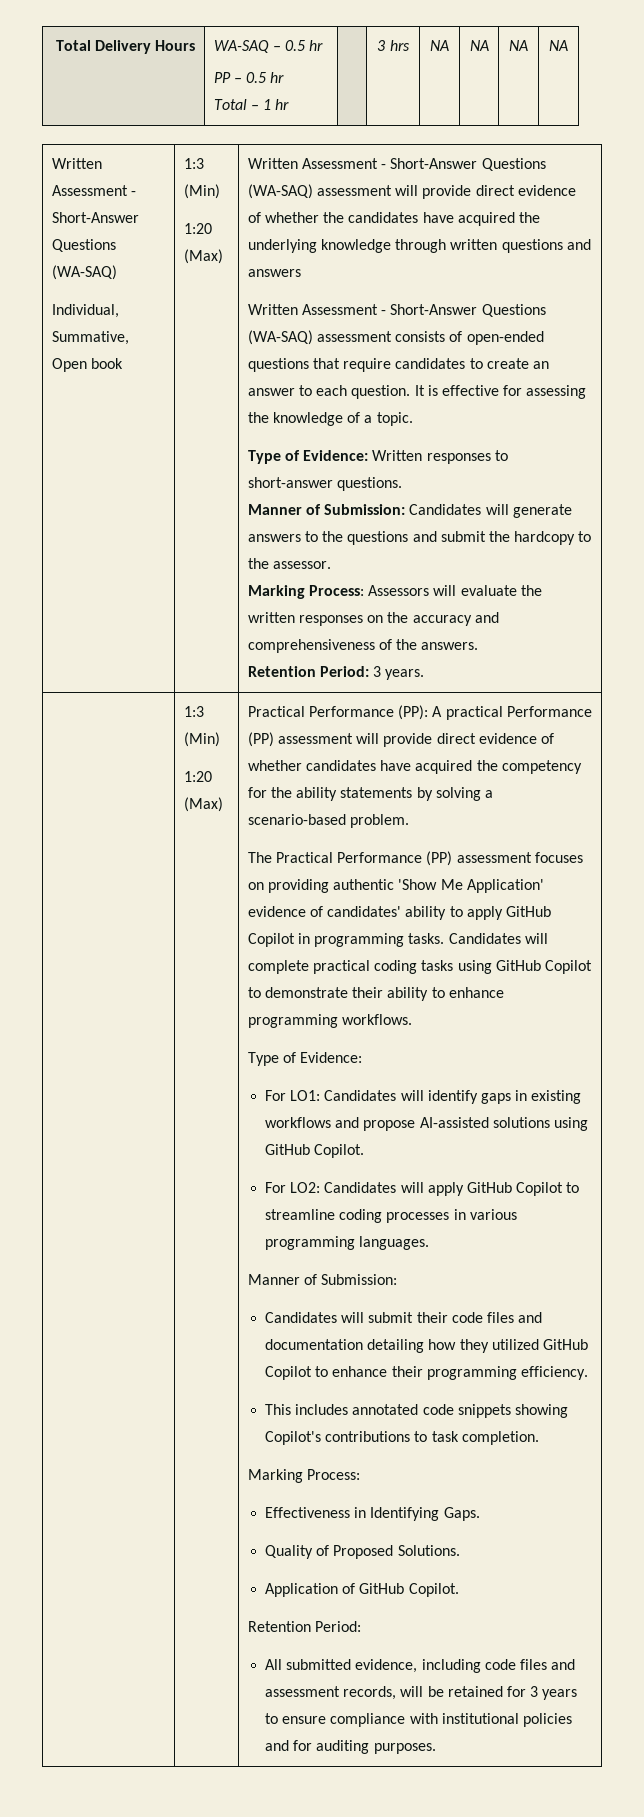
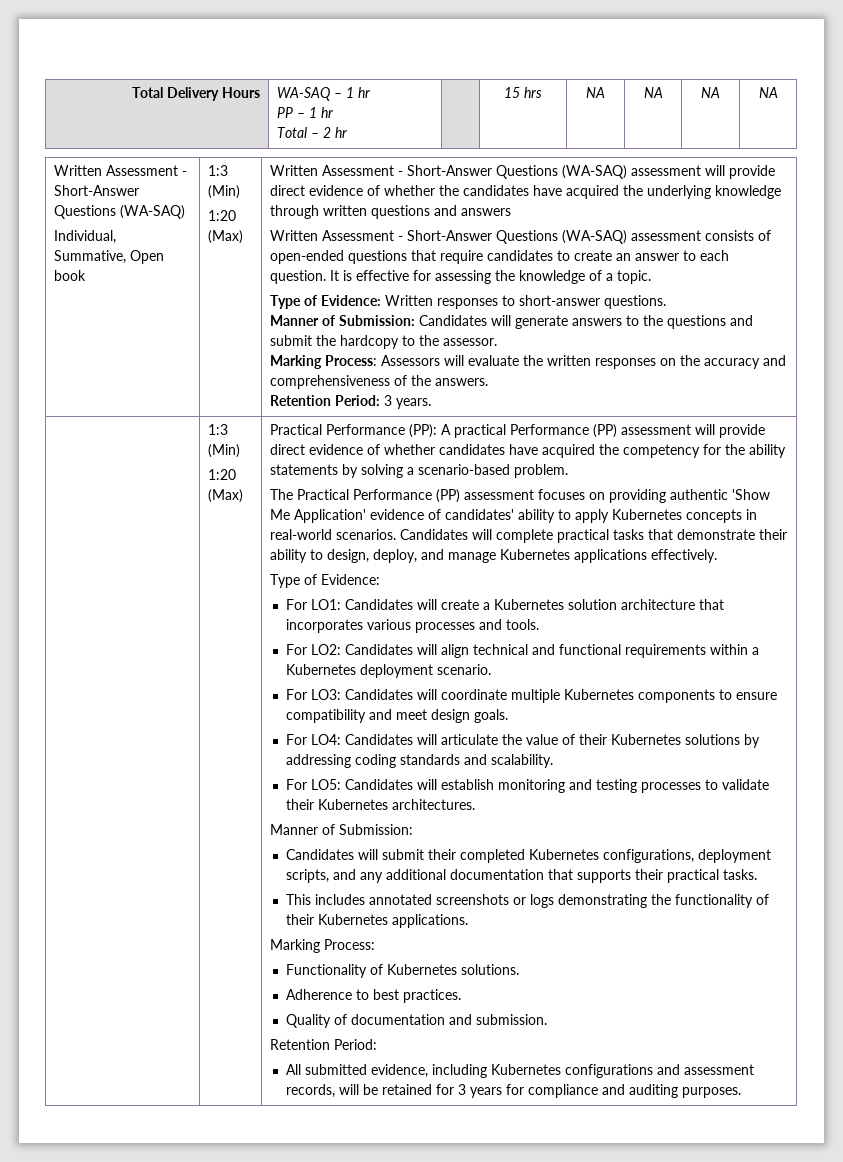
[285,40,306,51] 0.5 -> [346,87,355,98] 1
[246,72,267,83] 0.5 -> [309,107,318,118] 1
[263,99,272,110] 1 -> [323,127,332,138] 2
[377,40,386,51] 3 -> [504,87,520,98] 15
[506,906,552,917] [247,933,548,947] [247,960,593,974] [247,987,504,1001] [247,1014,413,1028] GitHub Copilot in programming tasks. Candidates will complete practical coding tasks using GitHub Copilot to demonstrate their ability to enhance programming workflows. -> [612,509,758,523] [270,529,788,543] [270,549,718,563] Kubernetes concepts in real-world scenarios. Candidates will complete practical tasks that demonstrate their ability to design, deploy, and manage Kubernetes applications effectively.
[427,1090,582,1104] [264,1117,588,1131] [264,1144,365,1158] [264,1182,580,1196] [264,1209,517,1223] [264,1236,430,1250] identify gaps in existing workflows and propose AI-assisted solutions using GitHub Copilot. // For LO2: Candidates will apply GitHub Copilot to streamline coding processes in various programming languages. -> [440,599,724,610] [285,619,539,633] [285,644,759,658] [285,664,491,678] [285,689,777,703] [285,709,508,723] [285,734,760,748] [285,754,553,768] [285,779,769,793] [285,799,475,810] create a Kubernetes solution architecture that incorporates various processes and tools. // For LO2: Candidates will align technical and functional requirements within a Kubernetes deployment scenario. // For LO3: Candidates will coordinate multiple Kubernetes components to ensure compatibility and meet design goals. // For LO4: Candidates will articulate the value of their Kubernetes solutions by addressing coding standards and scalability. // For LO5: Candidates will establish monitoring and testing processes to validate their Kubernetes architectures.
[451,1312,543,1323] [264,1339,588,1353] [264,1366,588,1380] [264,1404,568,1418] [264,1431,539,1445] [247,1469,361,1483] [264,1507,480,1521] [264,1545,460,1559] [264,1583,459,1597] code files and documentation detailing how they utilized GitHub Copilot to enhance their programming efficiency. // This includes annotated code snippets showing Copilot's contributions to task completion. // Marking Process: // Effectiveness in Identifying Gaps. // Quality of Proposed Solutions. // Application of GitHub Copilot. -> [459,849,771,863] [285,869,757,883] [285,894,769,908] [285,914,468,928] [270,939,376,953] [285,964,519,978] [285,989,461,1003] [285,1014,547,1028] completed Kubernetes configurations, deployment scripts, and any additional documentation that supports their practical tasks. // This includes annotated screenshots or logs demonstrating the functionality of their Kubernetes applications. // Marking Process: // Functionality of Kubernetes solutions. // Adherence to best practices. // Quality of documentation and submission.
[484,1659,547,1670] code files -> [490,1064,653,1078] Kubernetes configurations
[264,1713,572,1727] [264,1740,313,1751] to ensure compliance with institutional policies and for -> [505,1084,625,1098] for compliance and

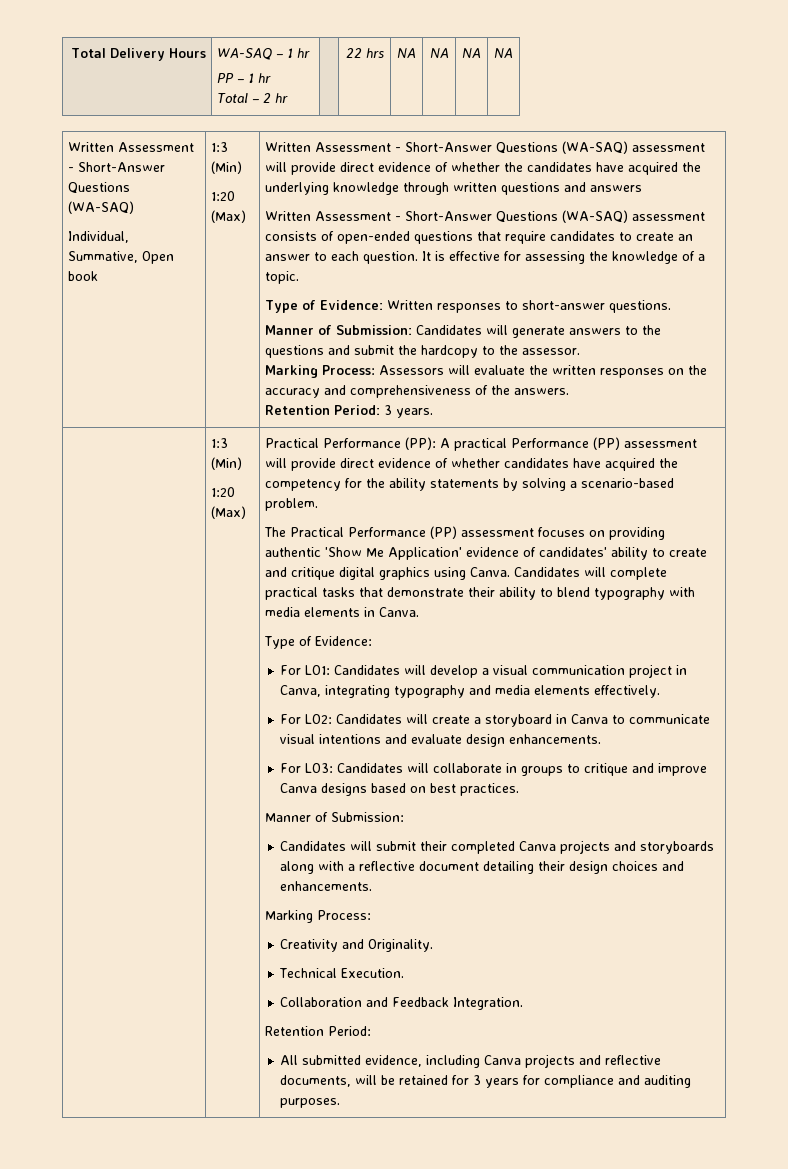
[504,87,520,98] 15 -> [345,48,362,58] 22
[575,509,758,523] [270,529,397,540] apply Kubernetes concepts in real-world scenarios. -> [669,548,708,557] [265,567,511,580] create and critique digital graphics using Canva.
[327,549,718,563] design, deploy, and manage Kubernetes applications effectively. -> [557,587,696,600] [265,607,420,617] blend typography with media elements in Canva.
[440,599,724,610] [285,619,539,633] [285,644,759,658] [285,664,491,678] [285,689,777,703] [285,709,508,723] [285,734,760,748] [285,754,553,768] [285,779,769,793] [285,799,475,810] create a Kubernetes solution architecture that incorporates various processes and tools. // For LO2: Candidates will align technical and functional requirements within a Kubernetes deployment scenario. // For LO3: Candidates will coordinate multiple Kubernetes components to ensure compatibility and meet design goals. // For LO4: Candidates will articulate the value of their Kubernetes solutions by addressing coding standards and scalability. // For LO5: Candidates will establish monitoring and testing processes to validate their Kubernetes architectures. -> [430,664,688,678] [280,685,661,698] [280,714,711,727] [280,734,602,747] [280,763,708,776] [280,783,520,796] develop a visual communication project in Canva, integrating typography and media elements effectively. // For LO2: Candidates will create a storyboard in Canva to communicate visual intentions and evaluate design enhancements. // For LO3: Candidates will collaborate in groups to critique and improve Canva designs based on best practices.
[528,849,771,863] [285,869,757,883] [285,894,769,908] [285,914,468,928] [270,939,376,953] [285,964,519,978] [285,989,461,1003] [285,1014,547,1028] Kubernetes configurations, deployment scripts, and any additional documentation that supports their practical tasks. // This includes annotated screenshots or logs demonstrating the functionality of their Kubernetes applications. // Marking Process: // Functionality of Kubernetes solutions. // Adherence to best practices. // Quality of documentation and submission. -> [519,840,715,854] [280,861,685,874] [280,881,373,891] [265,910,372,923] [280,939,434,952] [279,968,405,978] [280,997,524,1010] Canva projects and storyboards along with a reflective document detailing their design choices and enhancements. // Marking Process: // Creativity and Originality. // Technical Execution. // Collaboration and Feedback Integration.
[490,1064,754,1078] [285,1084,335,1098] Kubernetes configurations and assessment records, -> [484,1054,662,1068] [280,1075,352,1087] Canva projects and reflective documents,

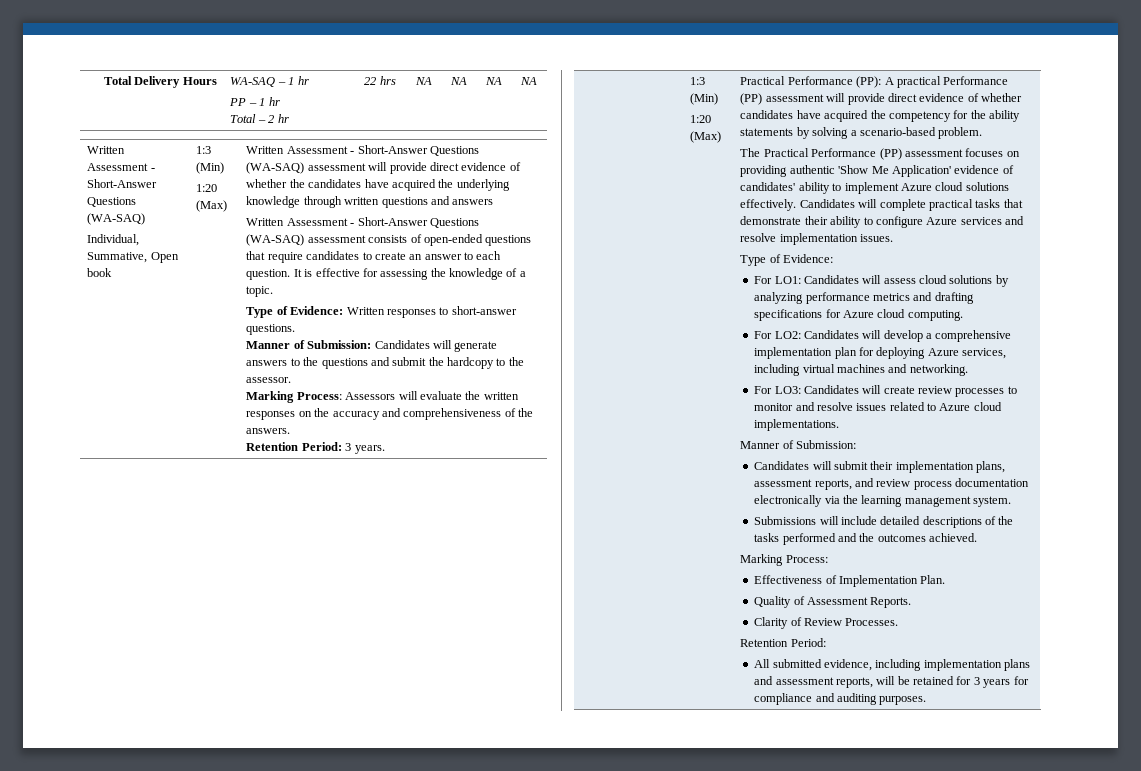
[669,548,708,557] [265,567,511,580] create and critique digital graphics using Canva. -> [844,182,1009,194] [740,199,797,211] implement Azure cloud solutions effectively.
[557,587,696,600] [265,607,420,617] blend typography with media elements in Canva. -> [875,216,1025,228] [740,233,894,245] configure Azure services and resolve implementation issues.
[430,664,688,678] [280,685,661,698] [280,714,711,727] [280,734,602,747] [280,763,708,776] [280,783,520,796] develop a visual communication project in Canva, integrating typography and media elements effectively. // For LO2: Candidates will create a storyboard in Canva to communicate visual intentions and evaluate design enhancements. // For LO3: Candidates will collaborate in groups to critique and improve Canva designs based on best practices. -> [883,275,1009,287] [754,292,974,304] [754,309,963,321] [754,330,1012,342] [754,347,1007,359] [754,364,968,376] [754,385,1017,397] [754,402,1002,411] [754,419,840,431] assess cloud solutions by analyzing performance metrics and drafting specifications for Azure cloud computing. // For LO2: Candidates will develop a comprehensive implementation plan for deploying Azure services, including virtual machines and networking. // For LO3: Candidates will create review processes to monitor and resolve issues related to Azure cloud implementations.
[451,840,715,854] [280,861,685,874] [280,881,373,891] [265,910,372,923] [280,939,434,952] [279,968,405,978] [280,997,524,1010] completed Canva projects and storyboards along with a reflective document detailing their design choices and enhancements. // Marking Process: // Creativity and Originality. // Technical Execution. // Collaboration and Feedback Integration. -> [895,461,1006,473] [754,478,1030,490] [754,495,1012,507] [754,516,1014,528] [754,533,978,545] [740,554,828,566] [754,575,946,587] [754,596,912,608] [754,617,899,629] implementation plans, assessment reports, and review process documentation electronically via the learning management system. // Submissions will include detailed descriptions of the tasks performed and the outcomes achieved. // Marking Process: // Effectiveness of Implementation Plan. // Quality of Assessment Reports. // Clarity of Review Processes.
[484,1054,662,1068] [280,1075,352,1087] Canva projects and reflective documents, -> [923,659,1031,671] [754,676,873,688] implementation plans and assessment reports,

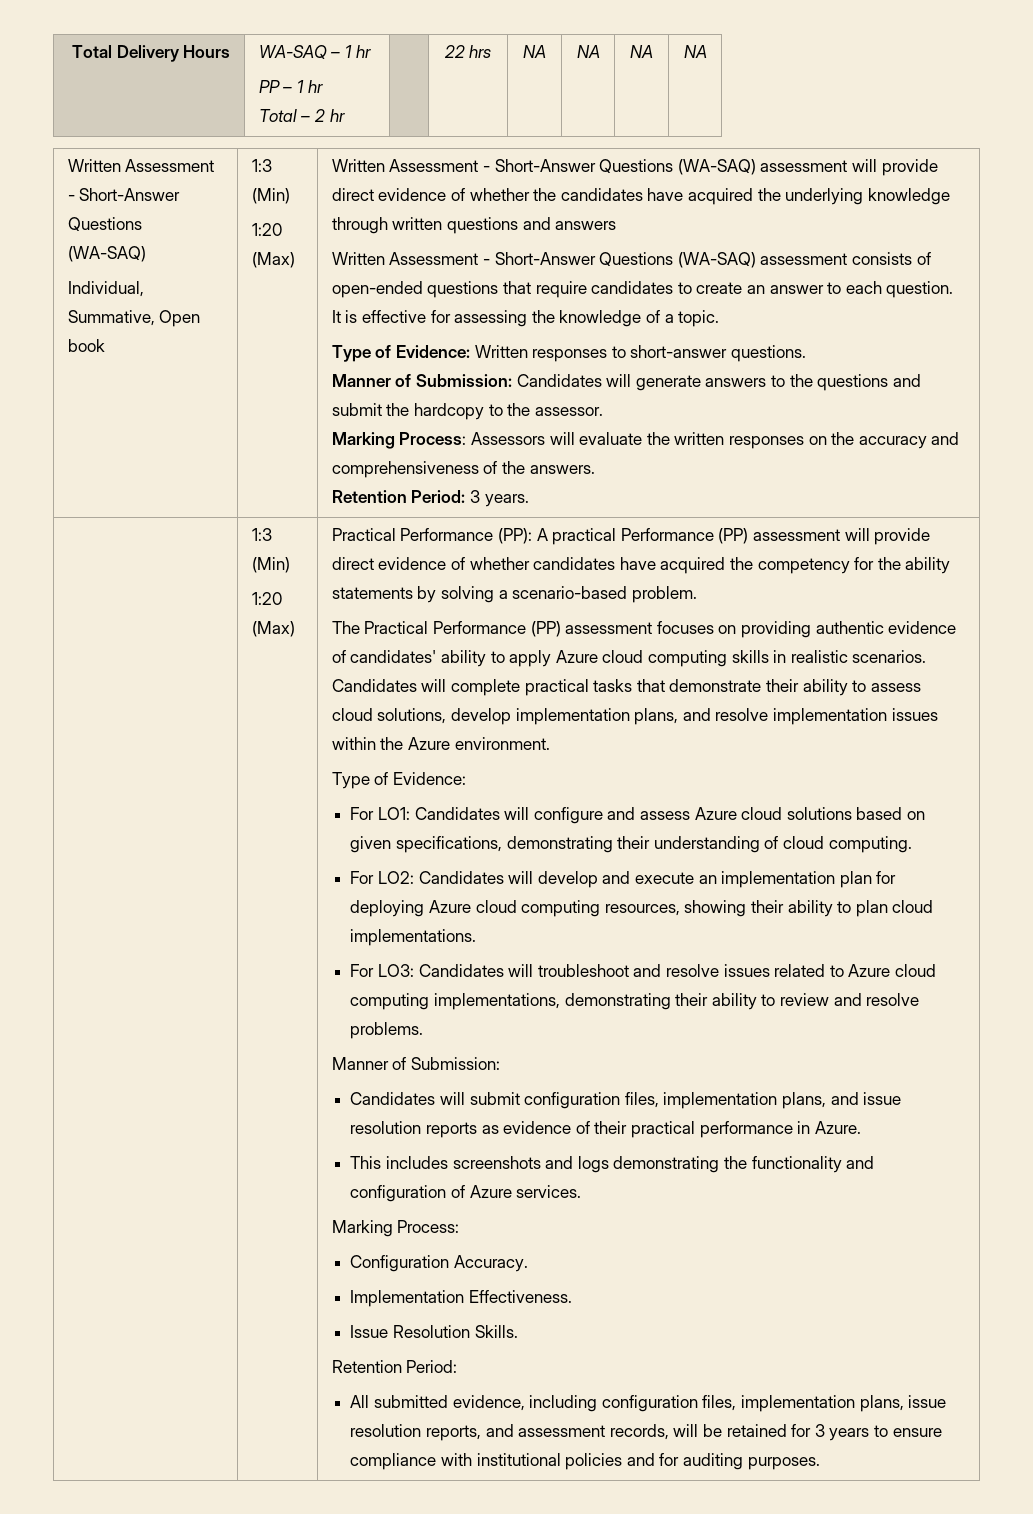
[838,165,951,177] 'Show Me Application' -> (884, 627) none
[844,182,1009,194] [740,199,797,211] implement Azure cloud solutions effectively. -> [509,650,927,667] apply Azure cloud computing skills in realistic scenarios.
[875,216,1025,228] [740,233,894,245] configure Azure services and resolve implementation issues. -> [870,683,921,692] [331,708,938,725] [331,737,550,750] assess cloud solutions, develop implementation plans, and resolve implementation issues within the Azure environment.
[883,275,1009,287] [754,292,974,304] [754,309,874,321] assess cloud solutions by analyzing performance metrics and drafting specifications for Azure -> [533,807,925,824] [350,836,779,853] configure and assess Azure cloud solutions based on given specifications, demonstrating their understanding of
[926,330,1012,342] a comprehensive -> [602,871,717,884] and execute an
[962,348,1007,359] [754,364,968,376] services, including virtual machines and networking. -> [475,900,934,917] [350,929,477,946] cloud computing resources, showing their ability to plan cloud implementations.
[883,386,1017,397] [754,403,794,411] create review processes to monitor -> [537,964,629,977] troubleshoot
[754,419,840,431] implementations. -> [350,993,920,1010] [350,1022,424,1039] computing implementations, demonstrating their ability to review and resolve problems.
[870,461,1006,473] [754,478,1030,490] [754,495,1012,507] [754,516,1014,528] [754,533,978,545] [740,554,828,566] [754,575,946,587] [754,596,912,608] [754,617,899,629] their implementation plans, assessment reports, and review process documentation electronically via the learning management system. // Submissions will include detailed descriptions of the tasks performed and the outcomes achieved. // Marking Process: // Effectiveness of Implementation Plan. // Quality of Assessment Reports. // Clarity of Review Processes. -> [524,1092,902,1109] [350,1121,861,1138] [350,1156,875,1173] [350,1185,582,1202] [331,1220,460,1237] [350,1255,529,1272] [350,1290,573,1307] [350,1325,518,1338] configuration files, implementation plans, and issue resolution reports as evidence of their practical performance in Azure. // This includes screenshots and logs demonstrating the functionality and configuration of Azure services. // Marking Process: // Configuration Accuracy. // Implementation Effectiveness. // Issue Resolution Skills.
[923,659,1031,671] implementation plans -> [601,1395,947,1412] [350,1424,482,1441] configuration files, implementation plans, issue resolution reports,
[835,677,873,688] reports, -> [609,1424,669,1440] records,
[1013,676,1029,685] [754,693,835,705] for compliance and -> [873,1425,942,1437] [350,1453,680,1470] to ensure compliance with institutional policies and for

